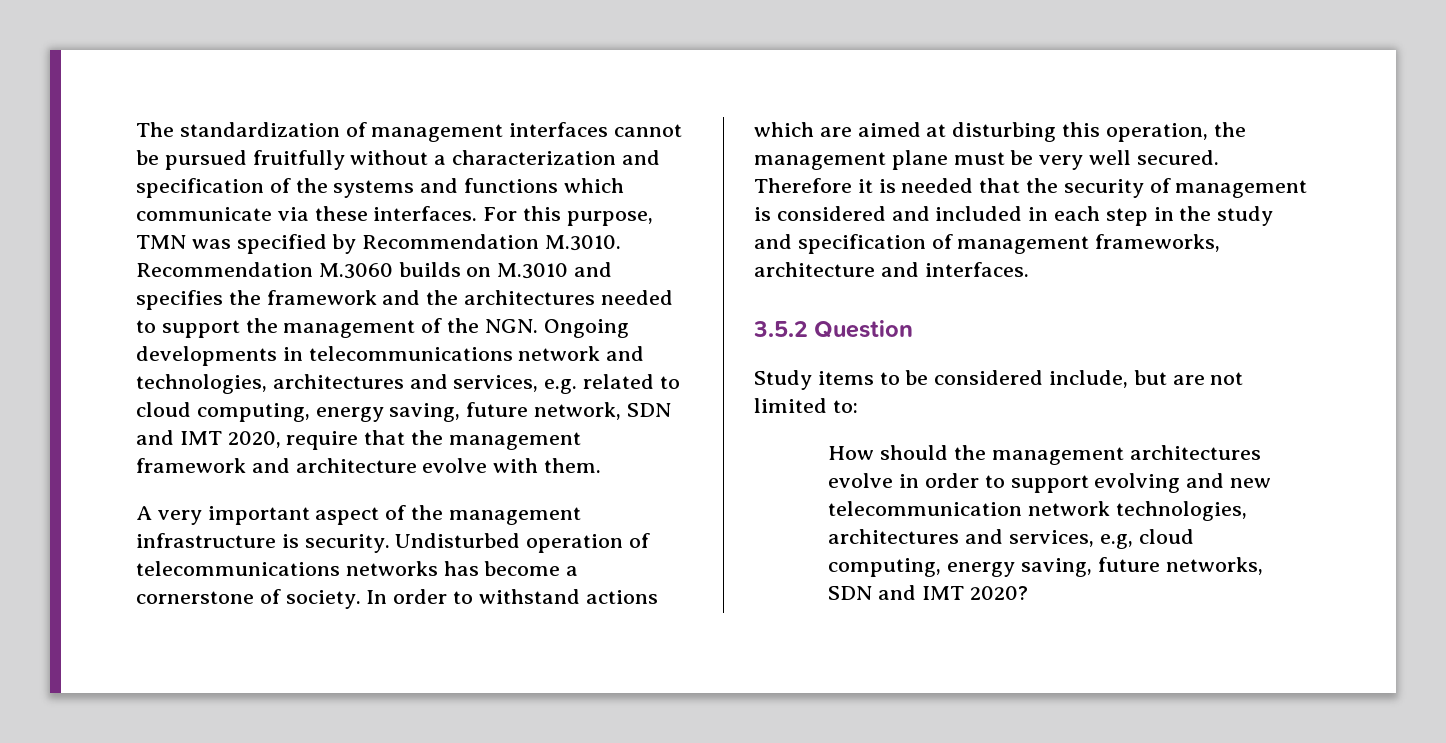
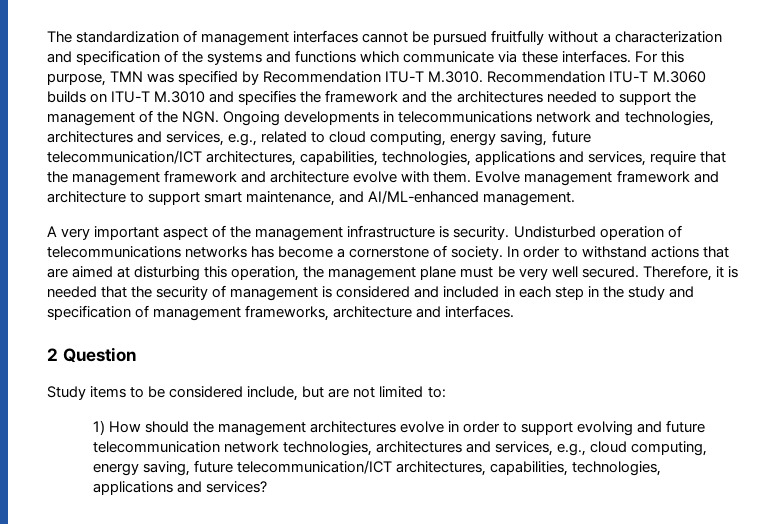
(540, 241) none -> [385,71,425,83] ITU-T
(313, 269) none -> [609,71,649,83] ITU-T
(492, 272) none -> [111,91,151,103] ITU-T
[544,379,578,394] e.g. -> [228,133,258,146] e.g.,
[534,402,671,420] [136,430,281,448] network, SDN and IMT 2020, -> [47,150,647,166] telecommunication/ICT architectures, capabilities, technologies, applications and services,
(602, 465) none -> [475,170,719,186] [47,190,576,206] Evolve management framework and architecture to support smart maintenance, and AI/ML-enhanced management.
[754,122,814,137] which -> [702,246,729,258] that
[754,178,852,193] Therefore -> [642,265,712,281] Therefore,
[753,321,808,337] 3.5.2 -> [47,348,58,361] 2
(858, 406) none -> [92,420,105,435] 1)
[1229,478,1271,488] new -> [666,420,706,433] future
[1099,529,1194,549] [828,557,1263,577] [828,585,1028,600] e.g, cloud computing, energy saving, future networks, SDN and IMT 2020? -> [556,441,707,456] [92,460,661,476] [92,481,267,495] e.g., cloud computing, energy saving, future telecommunication/ICT architectures, capabilities, technologies, applications and services?

